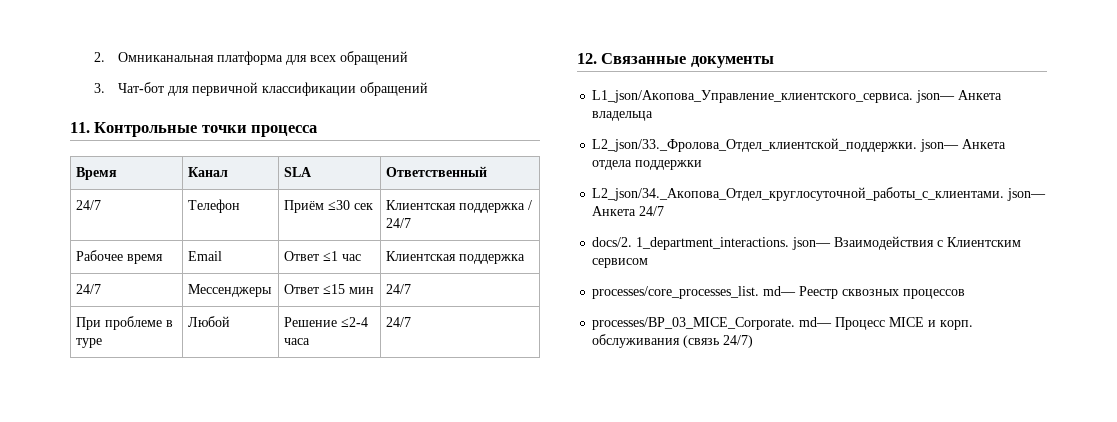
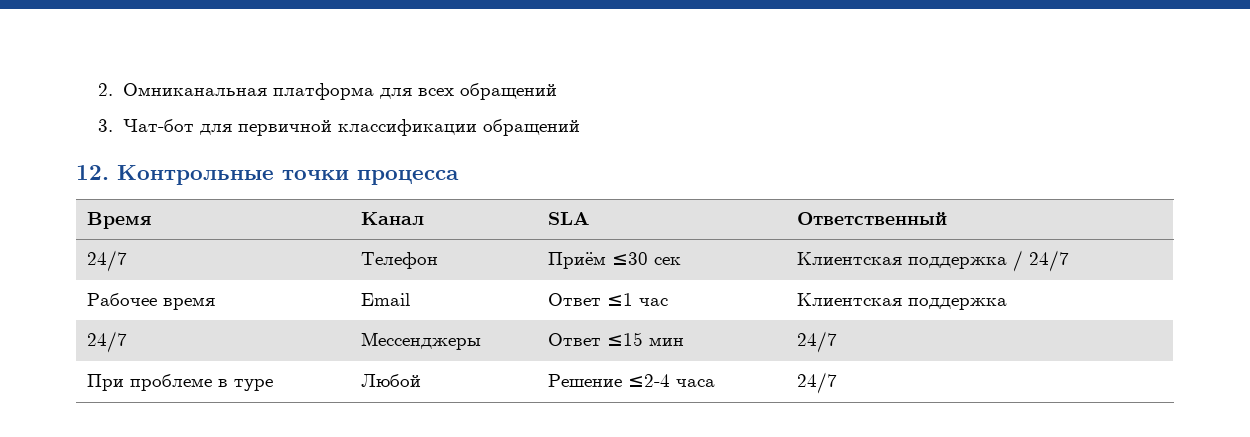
[70,122,90,133] 11. -> [76,165,109,180] 12.
[577,53,774,68] [592,90,1003,103] [592,111,654,121] [592,138,1007,152] [592,160,703,170] [592,187,1047,201] [592,206,665,216] [592,236,1022,250] [592,258,649,268] [592,286,966,299] [592,317,974,330] [592,334,754,348] // 12. Связанные документы // L1_json/Акопова_Управление_клиентского_сервиса. json— Анкета владельца // L2_json/33._Фролова_Отдел_клиентской_поддержки. json— Анкета отдела поддержки // L2_json/34._Акопова_Отдел_круглосуточной_работы_с_клиентами. json— Анкета 24/7 // docs/2. 1_department_interactions. json— Взаимодействия с Клиентским сервисом // processes/core_processes_list. md— Реестр сквозных процессов // processes/BP_03_MICE_Corporate. md— Процесс MICE и корп. обслуживания (связь 24/7) -> (838, 383) none

